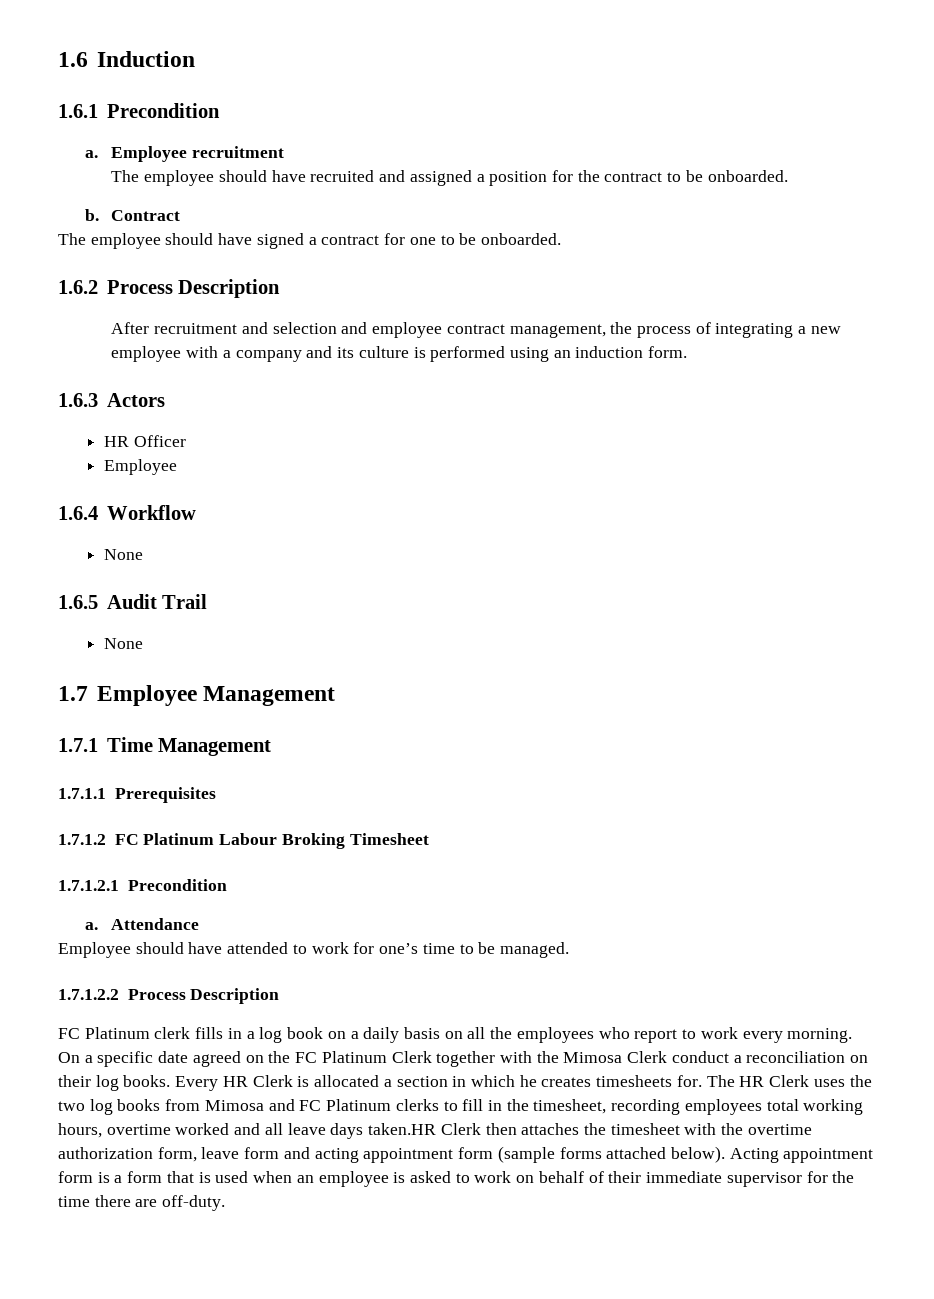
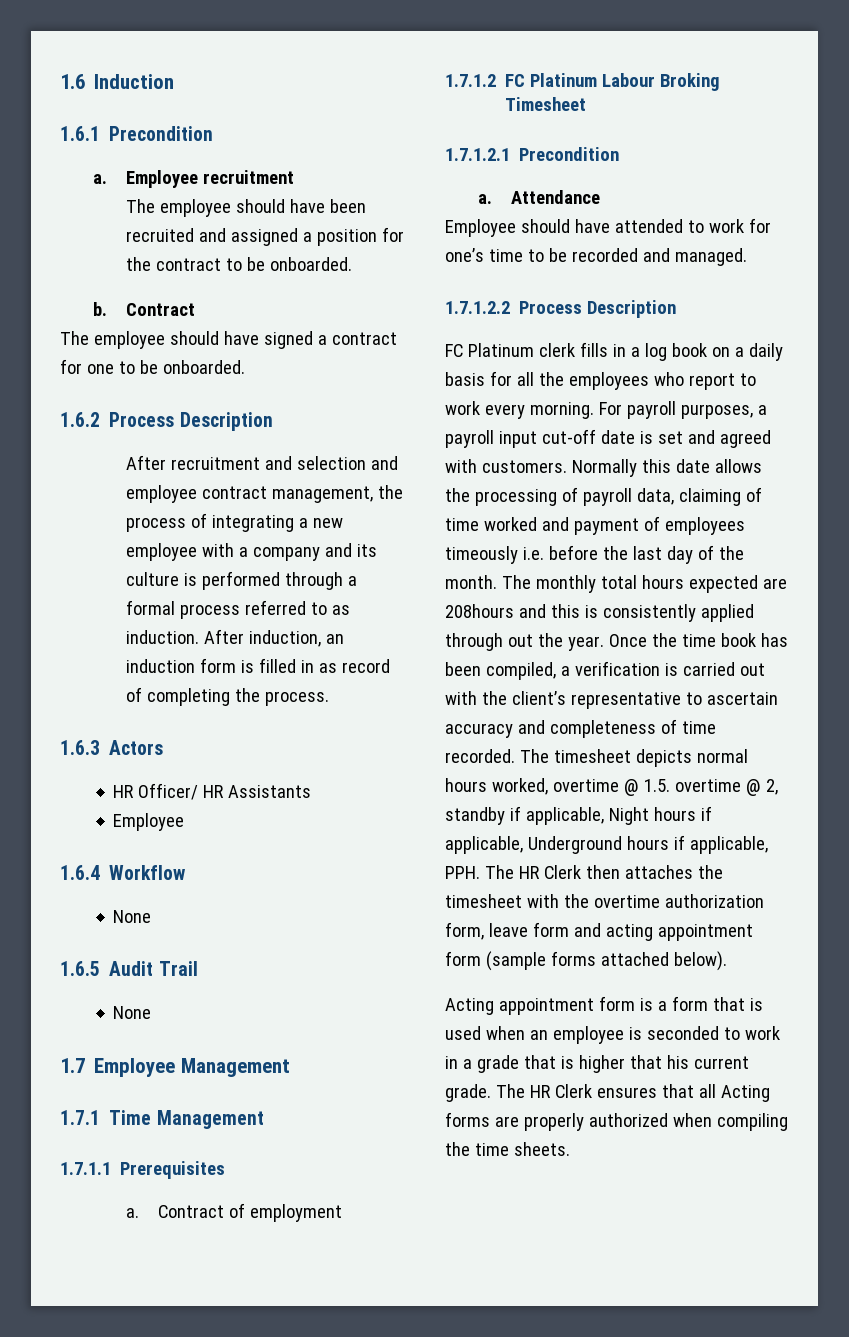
(306, 176) none -> [329,199,366,213] been
[510,346,688,362] using an induction form. -> [284,572,357,590] [125,600,350,619] [125,629,344,647] [125,658,390,673] [125,687,329,706] through a formal process referred to as induction. After induction, an induction form is filled in as record of completing the process.
[133,435,186,447] Officer -> [138,783,312,800] Officer/ HR Assistants
(216, 795) none -> [125,1203,343,1222] // a. Contract of employment
(496, 948) none -> [571,248,670,262] recorded and
[444,1031,463,1039] on -> [489,371,512,386] for
[58,1051,869,1067] [58,1075,872,1091] [58,1099,864,1115] [58,1123,437,1139] On a specific date agreed on the FC Platinum Clerk together with the Mimosa Clerk conduct a reconciliation on their log books. Every HR Clerk is allocated a section in which he creates timesheets for. The HR Clerk uses the two log books from Mimosa and FC Platinum clerks to fill in the timesheet, recording employees total working hours, overtime worked and all leave days taken.HR -> [598,401,767,419] [445,429,771,448] [445,459,762,477] [445,487,762,506] [445,516,745,535] [445,545,744,564] [445,575,787,593] [445,604,754,622] [445,633,788,651] [445,661,765,680] [445,691,778,709] [445,719,716,738] [445,749,748,767] [445,778,778,796] [445,806,712,825] [445,835,768,854] [445,865,540,879] For payroll purposes, a payroll input cut-off date is set and agreed with customers. Normally this date allows the processing of payroll data, claiming of time worked and payment of employees timeously i.e. before the last day of the month. The monthly total hours expected are 208hours and this is consistently applied through out the year. Once the time book has been compiled, a verification is carried out with the client’s representative to ascertain accuracy and completeness of time recorded. The timesheet depicts normal hours worked, overtime @ 1.5. overtime @ 2, standby if applicable, Night hours if applicable, Underground hours if applicable, PPH. The HR
(725, 1154) none -> (727, 961) //
[409,1171,855,1187] [58,1195,226,1211] asked to work on behalf of their immediate supervisor for the time there are off-duty. -> [646,1026,780,1040] [445,1055,749,1073] [445,1084,770,1102] [445,1112,788,1131] [445,1142,570,1156] seconded to work in a grade that is higher that his current grade. The HR Clerk ensures that all Acting forms are properly authorized when compiling the time sheets.

